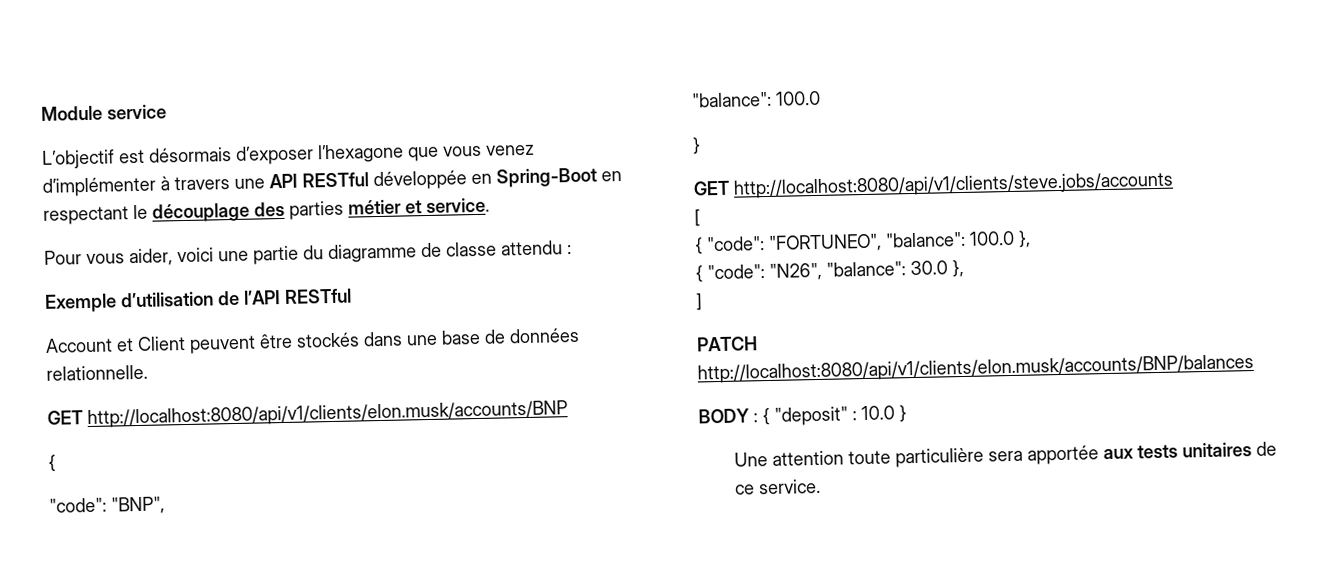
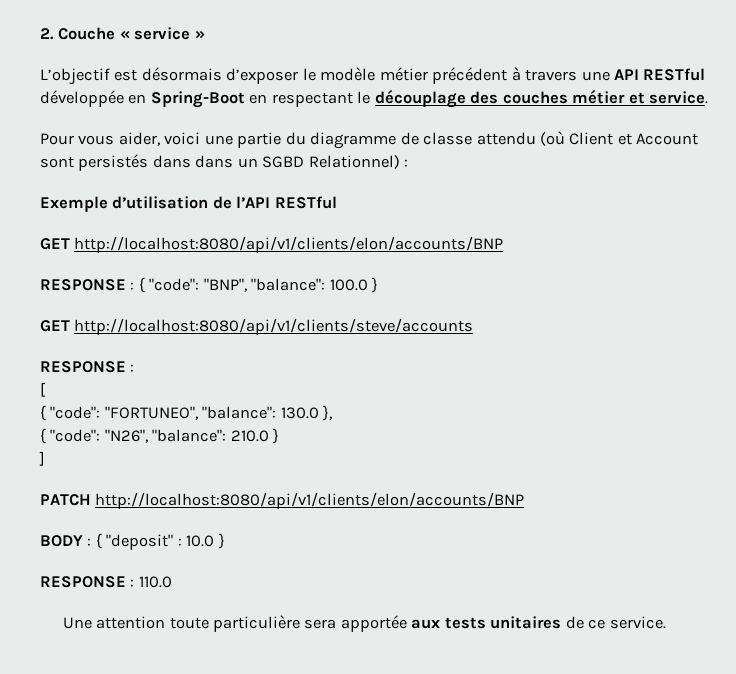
[41,105,103,121] Module -> [40,27,130,40] 2. Couche «
(167, 112) none -> [194,31,205,39] »
[317,143,535,164] [42,176,156,197] l’hexagone que vous venez d’implémenter -> [302,67,508,84] le modèle métier précédent
[289,200,344,220] parties -> [502,91,568,104] couches
(563, 248) none -> [540,131,699,146] [40,154,400,171] (où Client et Account sont persistés dans dans un SGBD Relationnel)
[45,327,580,354] [46,364,148,381] [47,400,568,429] [48,454,56,472] Account et Client peuvent être stockés dans une base de données relationnelle. // GET http://localhost:8080/api/v1/clients/elon.musk/accounts/BNP // { // -> [40,236,504,253] [40,277,145,293] GET http://localhost:8080/api/v1/clients/elon/accounts/BNP // RESPONSE : {
[692,90,821,108] // "balance": 100.0 // -> [251,278,368,291] "balance": 100.0
[733,171,1174,199] http://localhost:8080/api/v1/clients/steve.jobs/accounts -> [74,318,474,335] [40,361,135,373] http://localhost:8080/api/v1/clients/steve/accounts // RESPONSE :
[969,230,1015,246] 100.0 -> [280,407,319,419] 130.0
[910,259,964,278] 30.0 }, -> [230,428,280,444] 210.0 }
[697,354,1254,384] http://localhost:8080/api/v1/clients/elon.musk/accounts/BNP/balances -> [95,492,525,509] http://localhost:8080/api/v1/clients/elon/accounts/BNP
(907, 414) none -> [40,576,172,588] // RESPONSE : 110.0

